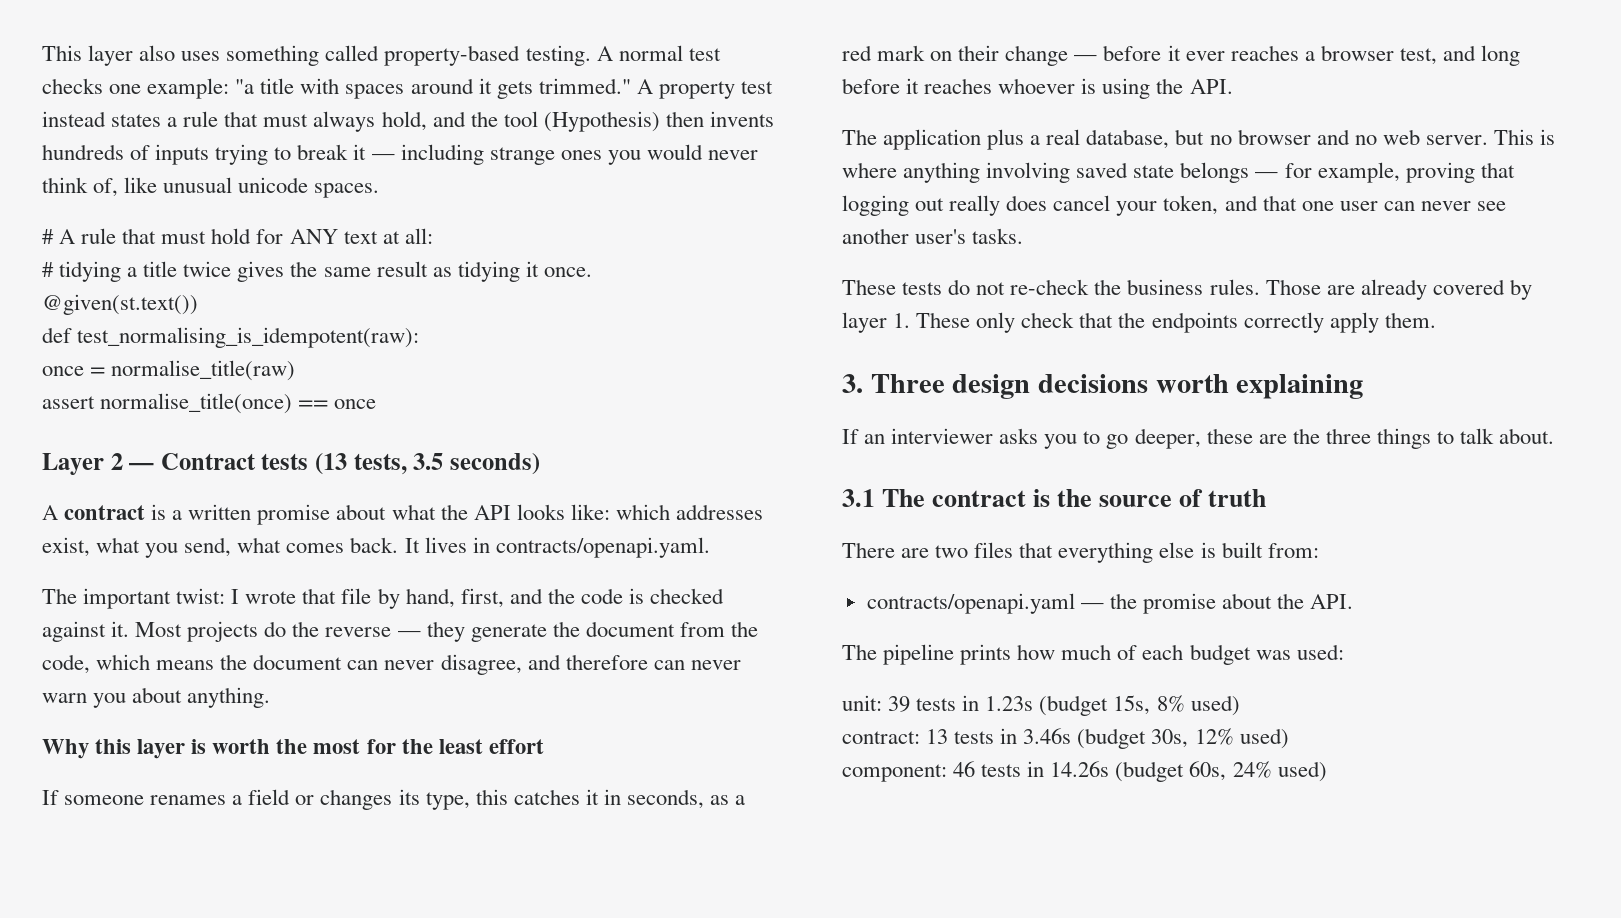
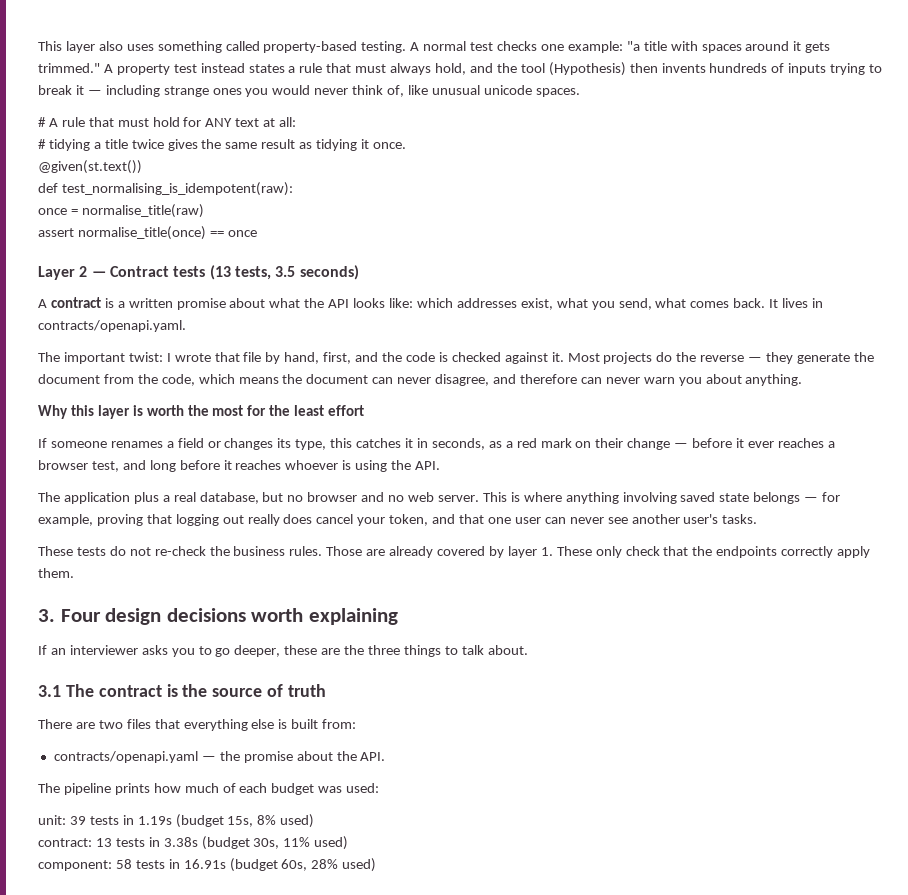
[870,374,945,393] Three -> [60,609,101,622] Four
[985,696,1034,711] 1.23s -> [137,816,172,825] 1.19s
[1023,728,1072,744] 3.46s -> [163,837,198,847] 3.38s
[1194,728,1234,745] 12% -> [283,837,311,847] 11%
[953,761,1110,777] 46 tests in 14.26s -> [115,859,226,869] 58 tests in 16.91s
[1232,761,1272,778] 24% -> [311,859,339,869] 28%

